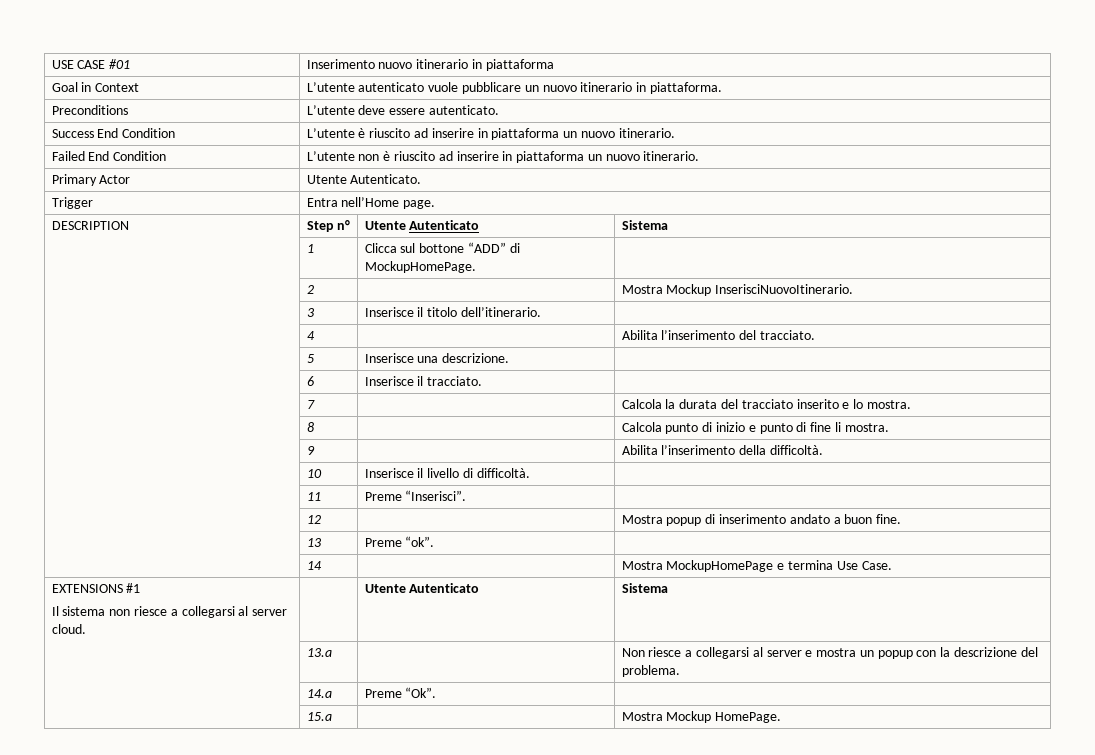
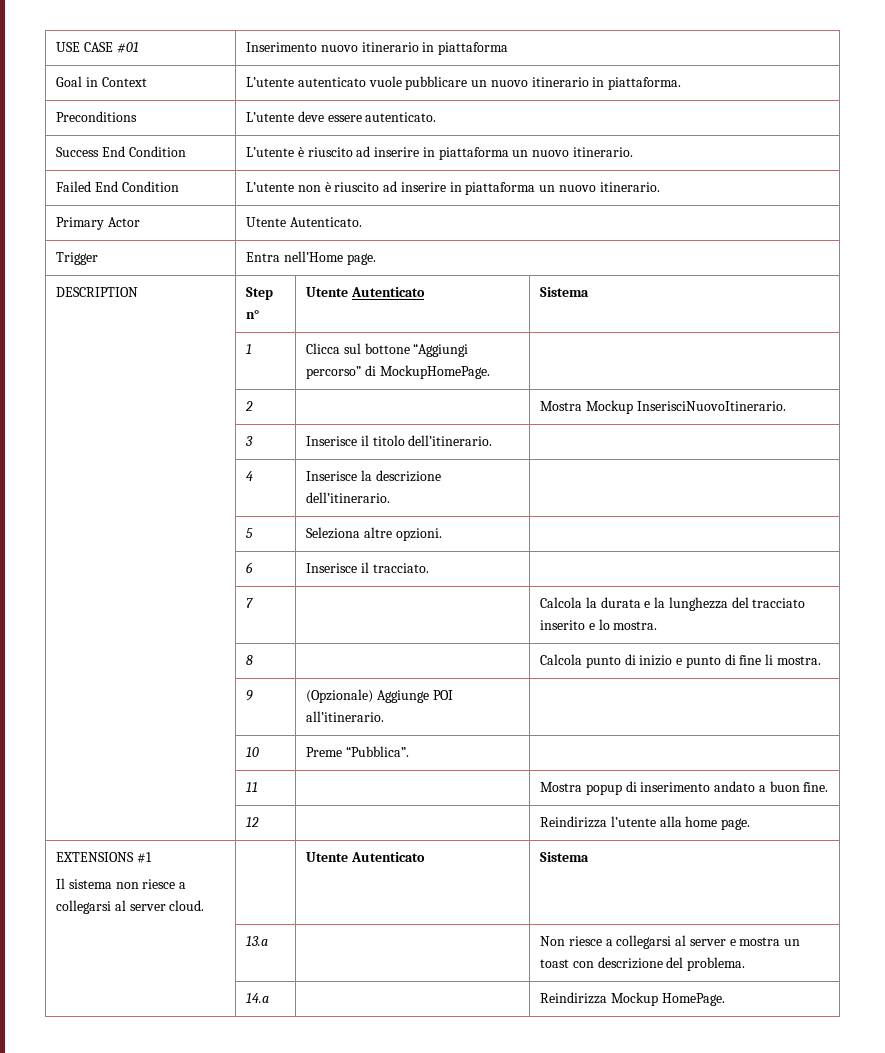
[467,242,506,253] “ADD” -> [413,343,469,357] [305,366,361,379] “Aggiungi percorso”
[621,330,815,340] [306,354,314,363] [364,353,510,363] | Abilita l’inserimento del tracciato. // | 5 | Inserisce una descrizione. -> [305,470,441,482] [305,492,390,503] [245,528,253,538] [305,527,442,541] Inserisce la descrizione dell’itinerario. | // | 5 | Seleziona altre opzioni.
(718, 404) none -> [644,597,728,611] e la lunghezza
[621,445,823,455] [306,469,322,478] [364,468,530,478] [306,492,321,501] [364,490,467,501] [306,515,321,524] | Abilita l’inserimento della difficoltà. // | 10 | Inserisce il livello di difficoltà. | // | 11 | Preme “Inserisci”. | // | 12 -> [305,689,453,703] [305,711,384,722] [245,747,259,757] [305,746,409,757] [245,782,258,792] (Opzionale) Aggiunge POI all’itinerario. | // | 10 | Preme “Pubblica”. | // | 11
[306,538,322,547] [364,536,435,547] [306,561,322,570] [621,560,892,572] 13 | Preme “ok”. | // | 14 | | Mostra MockupHomePage e termina Use Case. -> [245,817,259,827] [539,816,751,830] 12 | | Reindirizza l’utente alla home page.
[877,647,951,659] popup con la -> [539,959,594,968] toast con
[364,687,437,698] [306,712,332,721] [621,712,663,721] Preme “Ok”. | // | 15.a | | Mostra -> [539,992,607,1004] | Reindirizza

